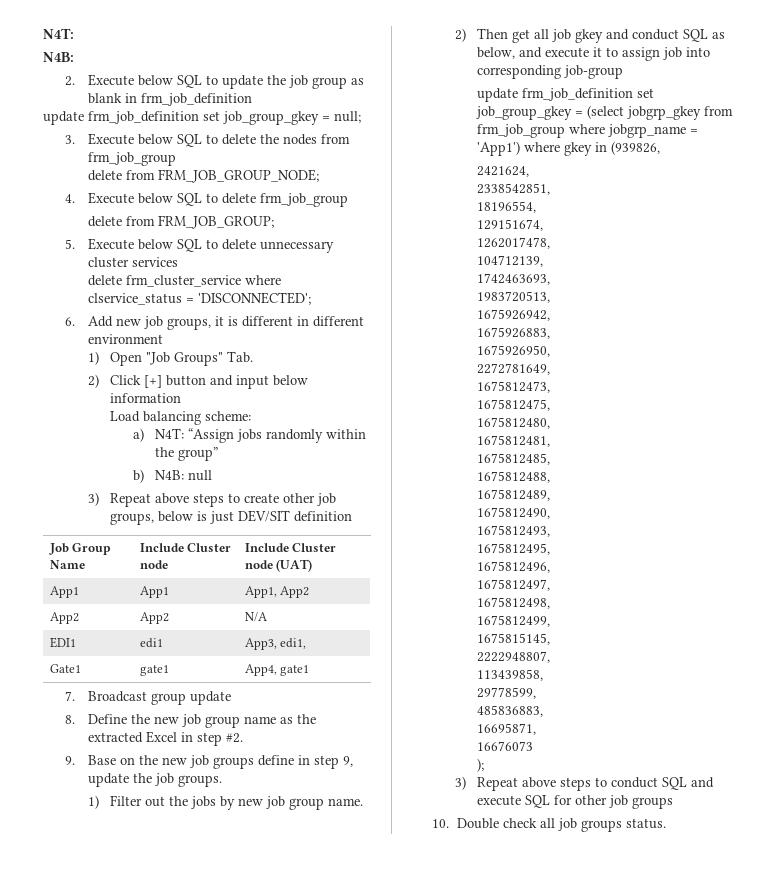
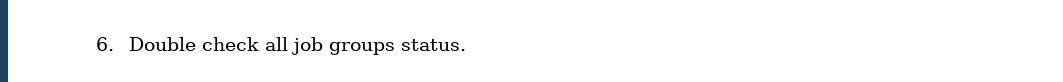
[43,28,74,39] [43,52,74,62] [65,74,364,89] [87,93,252,106] [43,111,361,125] [65,133,350,147] [87,152,176,166] [87,169,319,183] [65,192,348,207] [87,215,274,229] [65,238,334,253] [87,257,178,268] [87,275,281,287] [87,292,311,305] [65,316,364,330] [87,334,163,344] [87,351,254,366] [87,374,309,389] [110,393,182,403] [110,411,252,425] [132,428,367,443] [155,447,219,461] [132,469,213,483] [87,492,337,507] [110,510,353,525] [48,543,112,555] [49,560,85,569] [139,543,232,552] [139,560,168,569] [244,543,337,552] [244,559,313,572] [49,586,79,598] [139,586,169,598] [244,586,310,598] [49,612,79,624] [139,612,169,624] [244,612,267,622] [49,637,76,648] [139,638,163,648] [244,638,307,650] [49,664,81,673] [139,665,169,676] [244,664,310,676] [65,691,231,705] [65,714,316,728] [87,731,243,746] [65,755,353,769] [87,773,222,787] [87,795,364,810] [454,28,726,43] [477,47,711,61] [477,65,624,79] [477,88,655,102] [476,105,734,120] [477,124,699,138] [477,141,661,156] [477,166,530,177] [477,183,551,195] [477,201,537,213] [477,219,544,231] [477,237,551,249] [477,255,544,267] [477,273,551,285] [477,291,551,303] [477,309,551,321] [477,327,551,339] [477,345,551,357] [477,363,551,375] [477,381,551,393] [477,399,551,411] [477,417,551,429] [477,435,551,447] [477,453,551,465] [477,471,551,483] [477,489,551,501] [477,507,551,519] [477,525,551,537] [477,543,551,555] [477,561,551,573] [477,579,551,591] [477,597,551,609] [477,615,551,627] [477,633,551,645] [477,651,551,663] [477,669,544,681] [477,687,537,699] [477,705,544,717] [477,723,537,735] [477,741,534,751] [477,758,485,772] [454,776,715,791] [477,795,674,809] [432,819,450,828] N4T: // N4B: // 2. Execute below SQL to update the job group as blank in frm_job_definition // update frm_job_definition set job_group_gkey = null; // 3. Execute below SQL to delete the nodes from frm_job_group // delete from FRM_JOB_GROUP_NODE; // 4. Execute below SQL to delete frm_job_group // delete from FRM_JOB_GROUP; // 5. Execute below SQL to delete unnecessary cluster services // delete frm_cluster_service where clservice_status = 'DISCONNECTED'; // 6. Add new job groups, it is different in different environment // 1) Open "Job Groups" Tab. // 2) Click [+] button and input below information // Load balancing scheme: // a) N4T: “Assign jobs randomly within the group” // b) N4B: null // 3) Repeat above steps to create other job groups, below is just DEV/SIT definition // Job Group Name | Include Cluster node | Include Cluster node (UAT) // App1 | App1 | App1, App2 // App2 | App2 | N/A // EDI1 | edi1 | App3, edi1, // Gate1 | gate1 | App4, gate1 // 7. Broadcast group update // 8. Define the new job group name as the extracted Excel in step #2. // 9. Base on the new job groups define in step 9, update the job groups. // 1) Filter out the jobs by new job group name. // 2) Then get all job gkey and conduct SQL as below, and execute it to assign job into corresponding job-group // update frm_job_definition set job_group_gkey = (select jobgrp_gkey from frm_job_group where jobgrp_name = 'App1') where gkey in (939826, // 2421624, // 2338542851, // 18196554, // 129151674, // 1262017478, // 104712139, // 1742463693, // 1983720513, // 1675926942, // 1675926883, // 1675926950, // 2272781649, // 1675812473, // 1675812475, // 1675812480, // 1675812481, // 1675812485, // 1675812488, // 1675812489, // 1675812490, // 1675812493, // 1675812495, // 1675812496, // 1675812497, // 1675812498, // 1675812499, // 1675815145, // 2222948807, // 113439858, // 29778599, // 485836883, // 16695871, // 16676073 // ); // 3) Repeat above steps to conduct SQL and execute SQL for other job groups // 10. -> [96,37,115,51] 6.

